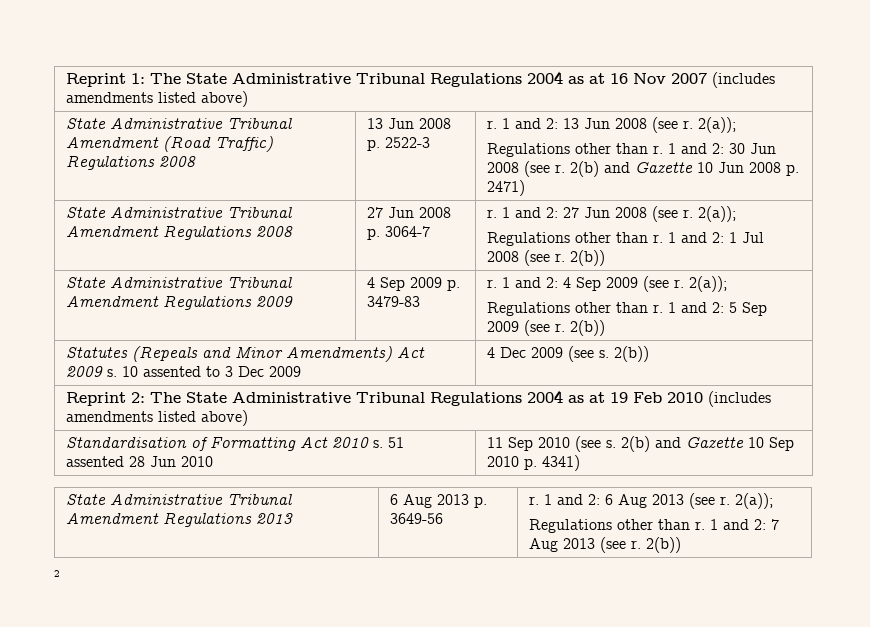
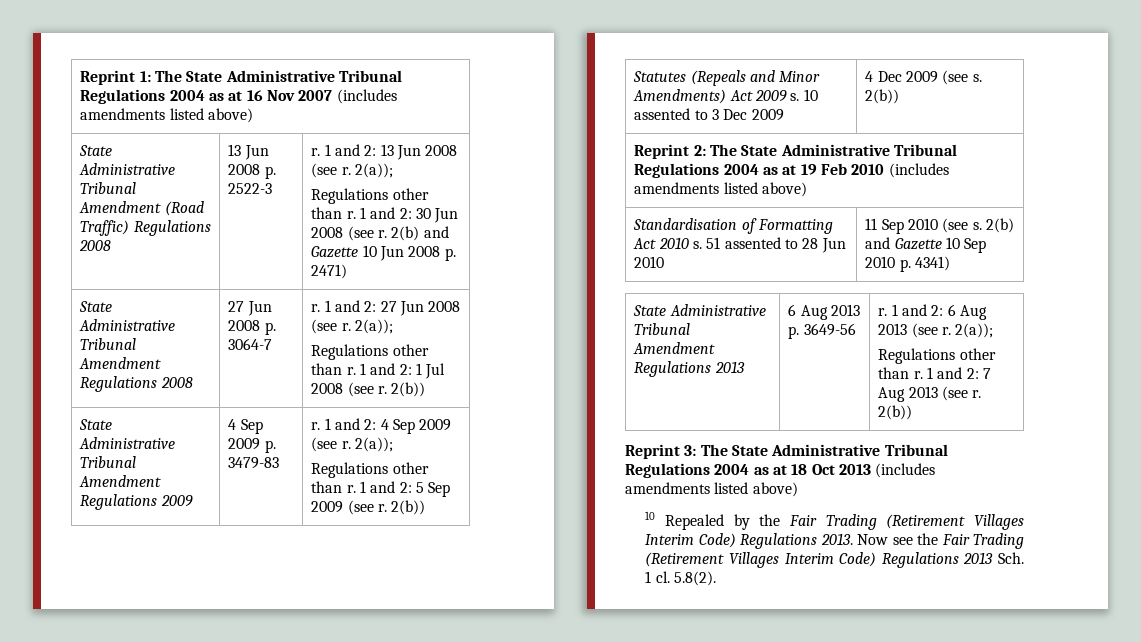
(125, 461) none -> [784,239,798,249] to
[54,570,60,577] 2 -> [625,444,948,459] [625,463,936,478] [625,482,798,497] [645,511,1024,530] [645,533,1024,549] [645,552,1024,568] [645,571,717,586] Reprint 3: The State Administrative Tribunal Regulations 2004 as at 18 Oct 2013 (includes amendments listed above) // 10 Repealed by the Fair Trading (Retirement Villages Interim Code) Regulations 2013. Now see the Fair Trading (Retirement Villages Interim Code) Regulations 2013 Sch. 1 cl. 5.8(2).

